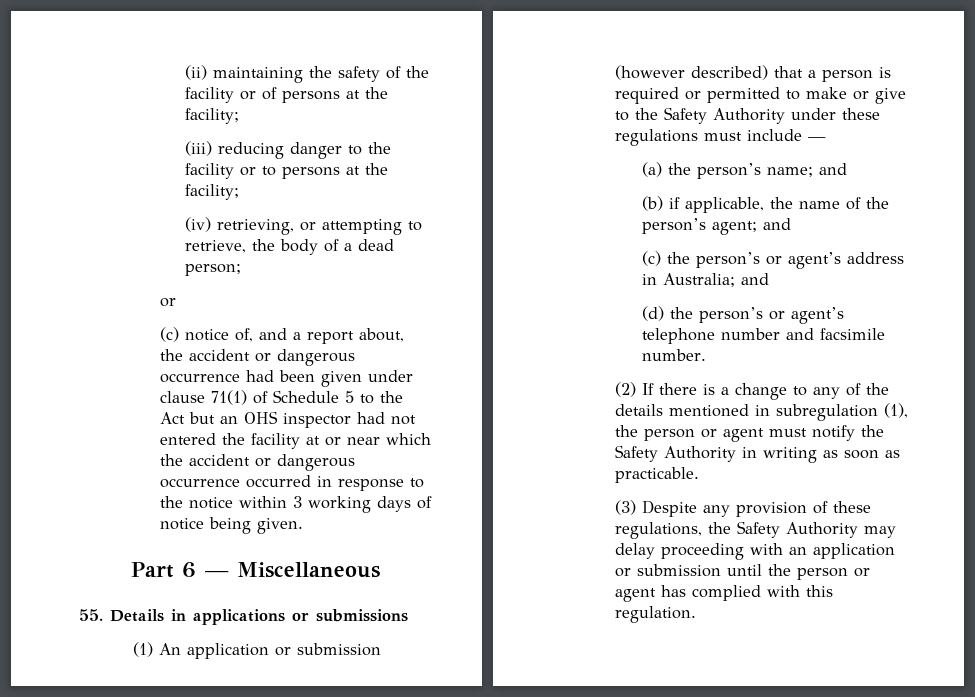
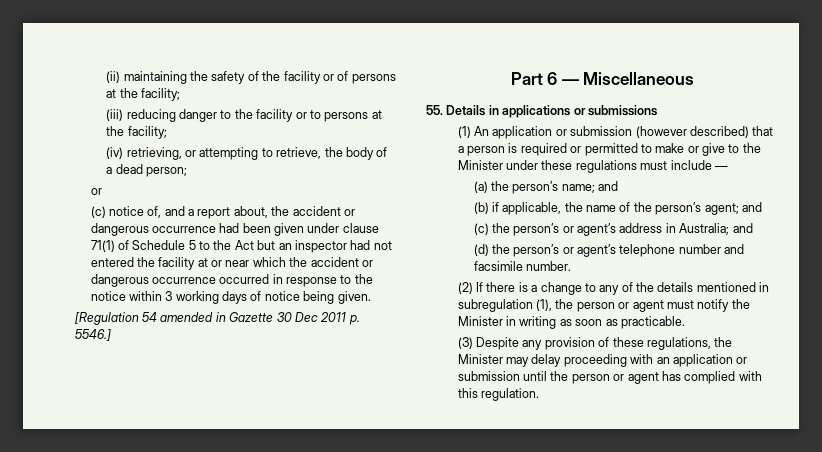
[243,411,278,424] OHS -> (292, 246) none
(303, 526) none -> [74,312,360,325] [74,329,111,341] // [Regulation 54 amended in Gazette 30 Dec 2011 p. 5546.]
[663,107,785,124] Safety Authority -> [457,160,503,170] Minister
[614,445,736,462] Safety Authority -> [457,316,503,326] Minister
[736,521,858,538] Safety Authority -> [457,354,503,364] Minister

